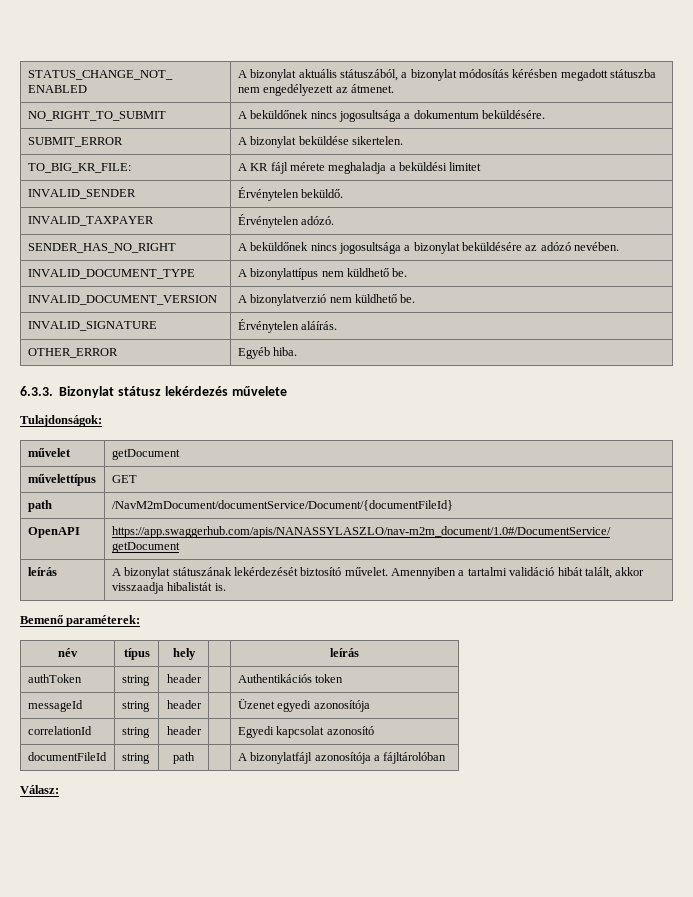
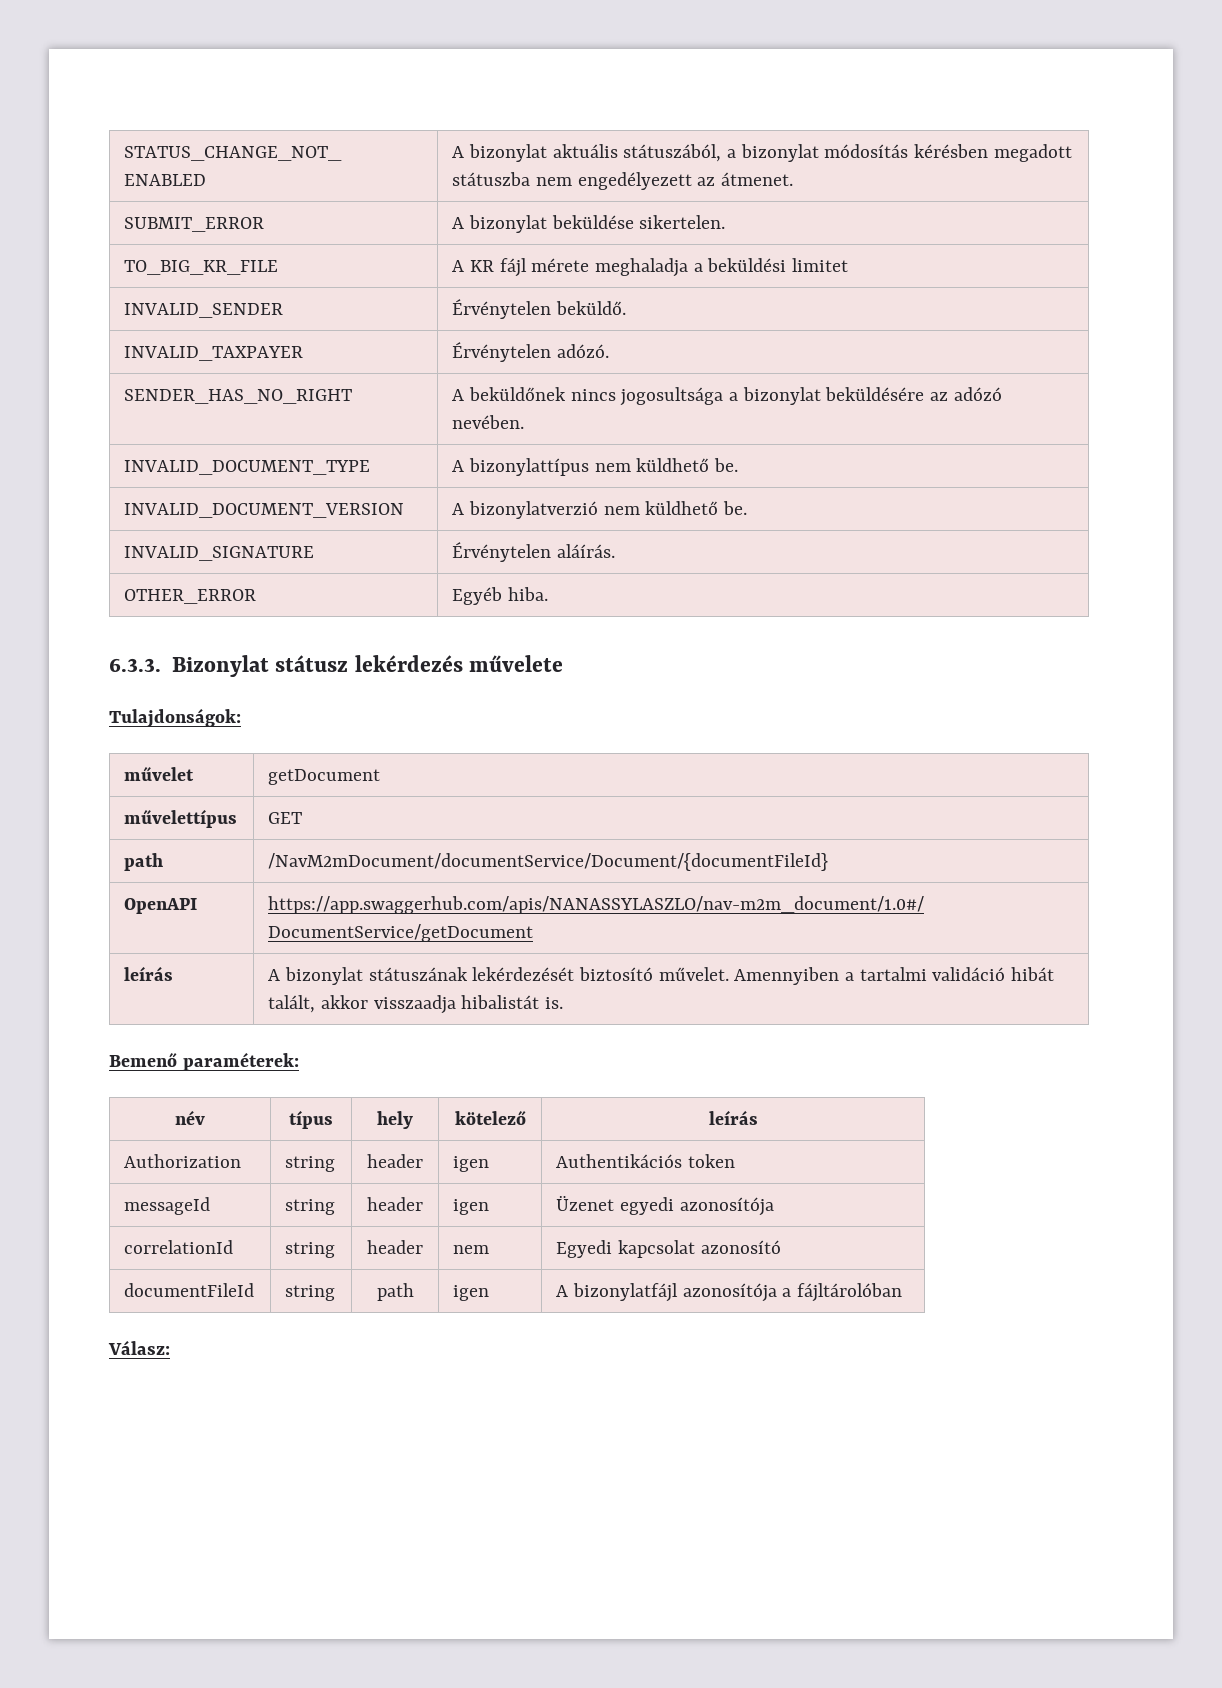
[27,111,166,121] [237,110,546,122] // NO_RIGHT_TO_SUBMIT | A beküldőnek nincs jogosultsága a dokumentum beküldésére. -> (793, 179) none
[27,163,131,173] TO_BIG_KR_FILE: -> [124,260,279,275] TO_BIG_KR_FILE
(196, 654) none -> [454,1111,526,1125] kötelező
[27,674,82,683] [121,675,150,686] [166,674,202,683] authToken | string | header | -> [124,1154,242,1168] [285,1156,336,1172] [367,1154,423,1168] [453,1156,490,1172] Authorization | string | header | igen
(202, 704) none -> [453,1199,490,1215] igen
(202, 730) none -> [453,1245,490,1254] nem
(195, 758) none -> [453,1285,490,1301] igen

